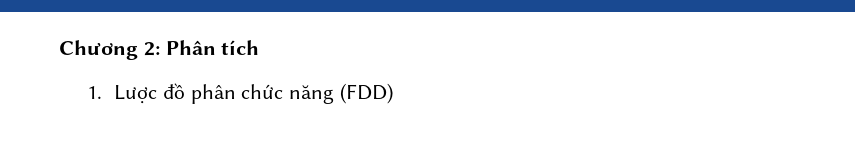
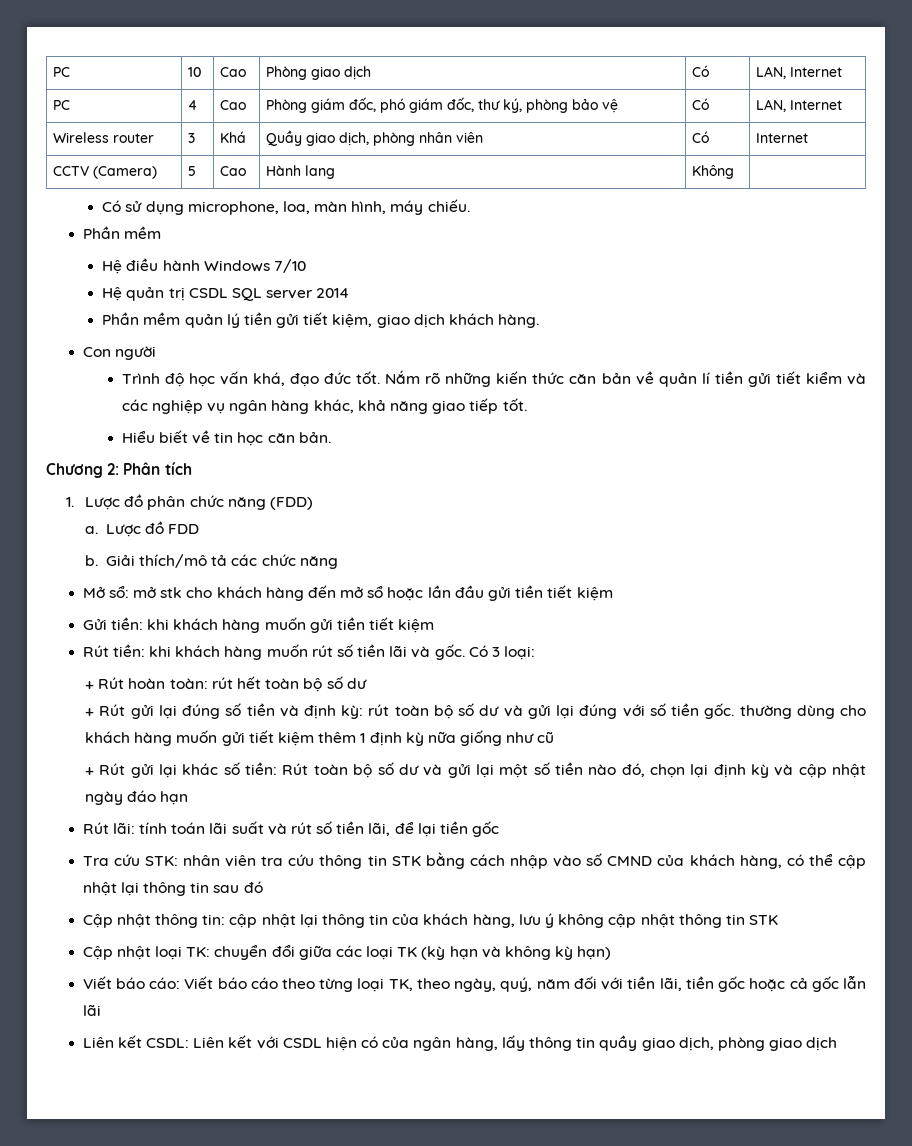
(59, 50) none -> [52,67,70,77] [187,67,201,77] [219,67,246,77] [265,66,371,80] [691,65,709,77] [755,66,842,79] [52,100,70,110] [187,100,197,110] [219,100,246,110] [265,97,618,113] [691,98,709,110] [755,99,842,112] [52,132,154,143] [187,133,195,143] [219,131,246,143] [265,130,483,146] [691,131,709,143] [755,133,808,143] [52,166,157,179] [187,166,196,176] [219,166,246,176] [265,165,335,179] [691,165,734,179] [102,199,470,215] [82,226,161,239] [102,258,306,274] [102,286,350,301] [102,312,540,328] [82,346,156,360] [121,370,867,387] [121,398,527,414] [121,430,331,446] PC | 10 | Cao | Phòng giao dịch | Có | LAN, Internet // PC | 4 | Cao | Phòng giám đốc, phó giám đốc, thư ký, phòng bảo vệ | Có | LAN, Internet // Wireless router | 3 | Khá | Quầy giao dịch, phòng nhân viên | Có | Internet // CCTV (Camera) | 5 | Cao | Hành lang | Không | // Có sử dụng microphone, loa, màn hình, máy chiếu. // Phần mềm // Hệ điều hành Windows 7/10 // Hệ quản trị CSDL SQL server 2014 // Phần mềm quản lý tiền gửi tiết kiệm, giao dịch khách hàng. // Con người // Trình độ học vấn khá, đạo đức tốt. Nắm rõ những kiến thức căn bản về quản lí tiền gửi tiết kiểm và các nghiệp vụ ngân hàng khác, khả năng giao tiếp tốt. // Hiểu biết về tin học căn bản. //
(394, 93) none -> [85,521,200,537] [85,554,338,569] [82,585,613,601] [82,617,435,633] [82,644,536,660] [85,676,367,692] [85,703,867,719] [85,730,555,746] [85,762,867,778] [85,790,189,805] [82,821,500,837] [82,852,866,869] [82,881,263,896] [82,913,779,928] [82,944,612,960] [82,975,866,992] [82,1004,101,1016] [82,1035,838,1051] // a. Lược đồ FDD // b. Giải thích/mô tả các chức năng // Mở sổ: mở stk cho khách hàng đến mở sổ hoặc lần đầu gửi tiền tiết kiệm // Gửi tiền: khi khách hàng muốn gửi tiền tiết kiệm // Rút tiền: khi khách hàng muốn rút số tiền lãi và gốc. Có 3 loại: // + Rút hoàn toàn: rút hết toàn bộ số dư // + Rút gửi lại đúng số tiền và định kỳ: rút toàn bộ số dư và gửi lại đúng với số tiền gốc. thường dùng cho khách hàng muốn gửi tiết kiệm thêm 1 định kỳ nữa giống như cũ // + Rút gửi lại khác số tiền: Rút toàn bộ số dư và gửi lại một số tiền nào đó, chọn lại định kỳ và cập nhật ngày đáo hạn // Rút lãi: tính toán lãi suất và rút số tiền lãi, để lại tiền gốc // Tra cứu STK: nhân viên tra cứu thông tin STK bằng cách nhập vào số CMND của khách hàng, có thể cập nhật lại thông tin sau đó // Cập nhật thông tin: cập nhật lại thông tin của khách hàng, lưu ý không cập nhật thông tin STK // Cập nhật loại TK: chuyển đổi giữa các loại TK (kỳ hạn và không kỳ hạn) // Viết báo cáo: Viết báo cáo theo từng loại TK, theo ngày, quý, năm đối với tiền lãi, tiền gốc hoặc cả gốc lẫn lãi // Liên kết CSDL: Liên kết với CSDL hiện có của ngân hàng, lấy thông tin quầy giao dịch, phòng giao dịch

